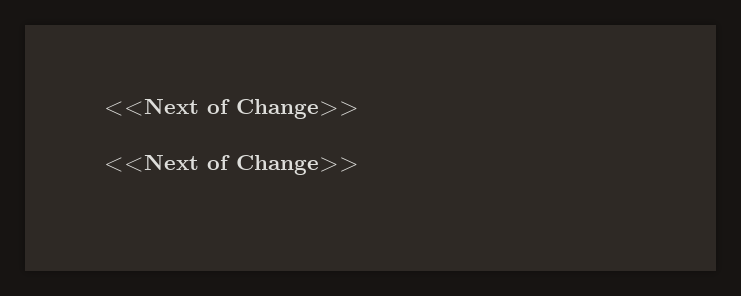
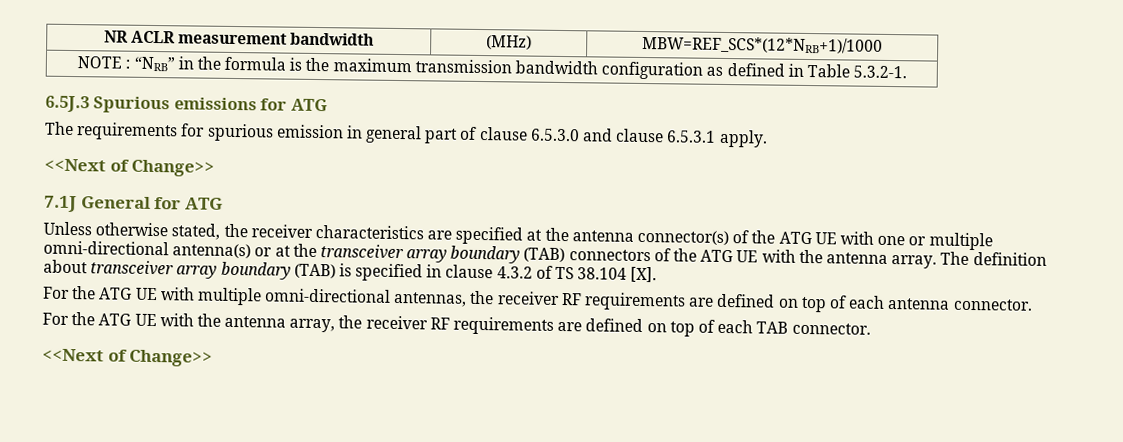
[104,99,359,119] <<Next of Change>> -> [103,30,375,46] [486,35,532,50] [642,35,883,54] [77,56,908,80] [45,95,328,114] [45,121,768,148] [44,158,216,177] [44,195,223,213] [43,221,993,251] [43,240,1047,269] [43,259,658,283] [43,286,1033,313] [42,312,871,337] NR ACLR measurement bandwidth | (MHz) | MBW=REF_SCS*(12*NRB+1)/1000 // NOTE : “NRB” in the formula is the maximum transmission bandwidth configuration as defined in Table 5.3.2-1. // 6.5J.3 Spurious emissions for ATG // The requirements for spurious emission in general part of clause 6.5.3.0 and clause 6.5.3.1 apply. // <<Next of Change>> // 7.1J General for ATG // Unless otherwise stated, the receiver characteristics are specified at the antenna connector(s) of the ATG UE with one or multiple omni-directional antenna(s) or at the transceiver array boundary (TAB) connectors of the ATG UE with the antenna array. The definition about transceiver array boundary (TAB) is specified in clause 4.3.2 of TS 38.104 [X]. // For the ATG UE with multiple omni-directional antennas, the receiver RF requirements are defined on top of each antenna connector. // For the ATG UE with the antenna array, the receiver RF requirements are defined on top of each TAB connector.

